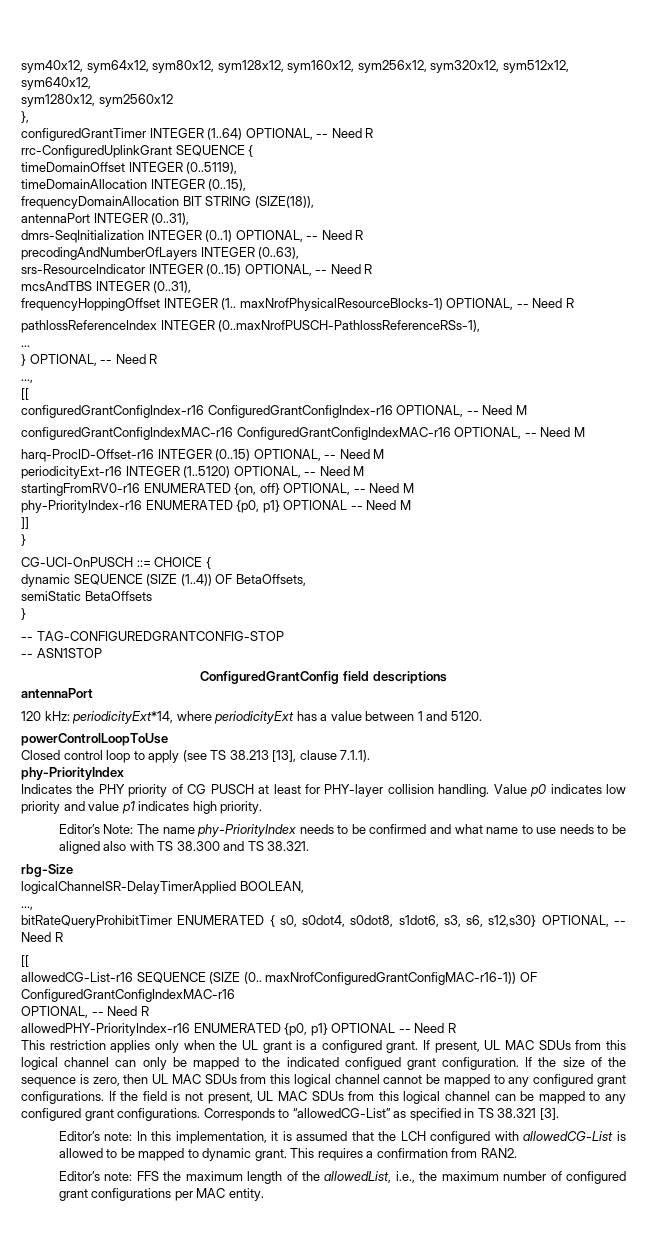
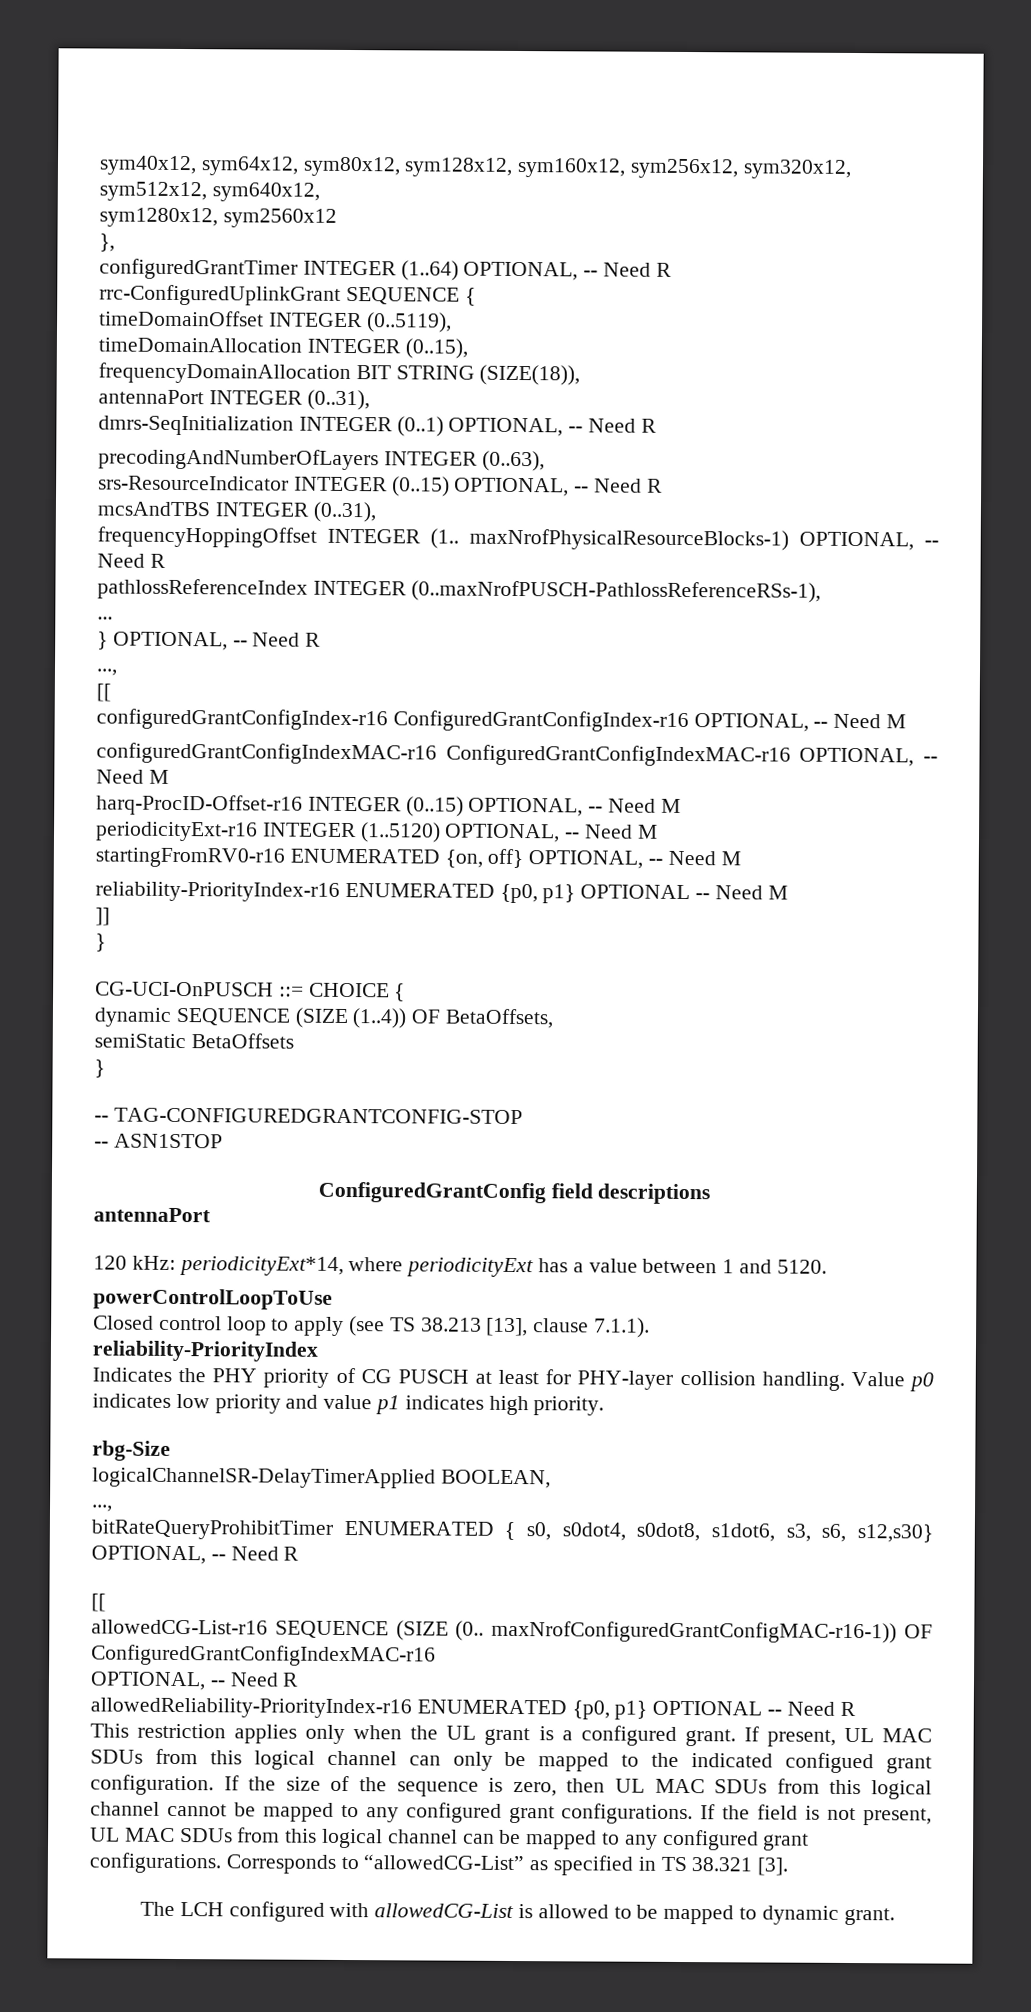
[21,500,142,513] phy-PriorityIndex-r16 -> [95,881,340,902] reliability-PriorityIndex-r16
[21,767,124,780] phy-PriorityIndex -> [92,1340,319,1362] reliability-PriorityIndex
[58,824,626,837] [58,841,310,854] // Editor’s Note: The name phy-PriorityIndex needs to be confirmed and what name to use needs to be aligned also with TS 38.300 and TS 38.321. -> (605, 1406) none
[21,1023,190,1036] allowedPHY-PriorityIndex-r16 -> [90,1697,412,1719] allowedReliability-PriorityIndex-r16
[58,1131,397,1144] Editor’s note: In this implementation, it is assumed that the -> [140,1901,176,1916] The
[290,1148,517,1161] [58,1171,626,1184] [58,1188,264,1201] This requires a confirmation from RAN2. // Editor’s note: FFS the maximum length of the allowedList, i.e., the maximum number of configured grant configurations per MAC entity. -> (895, 1916) none

